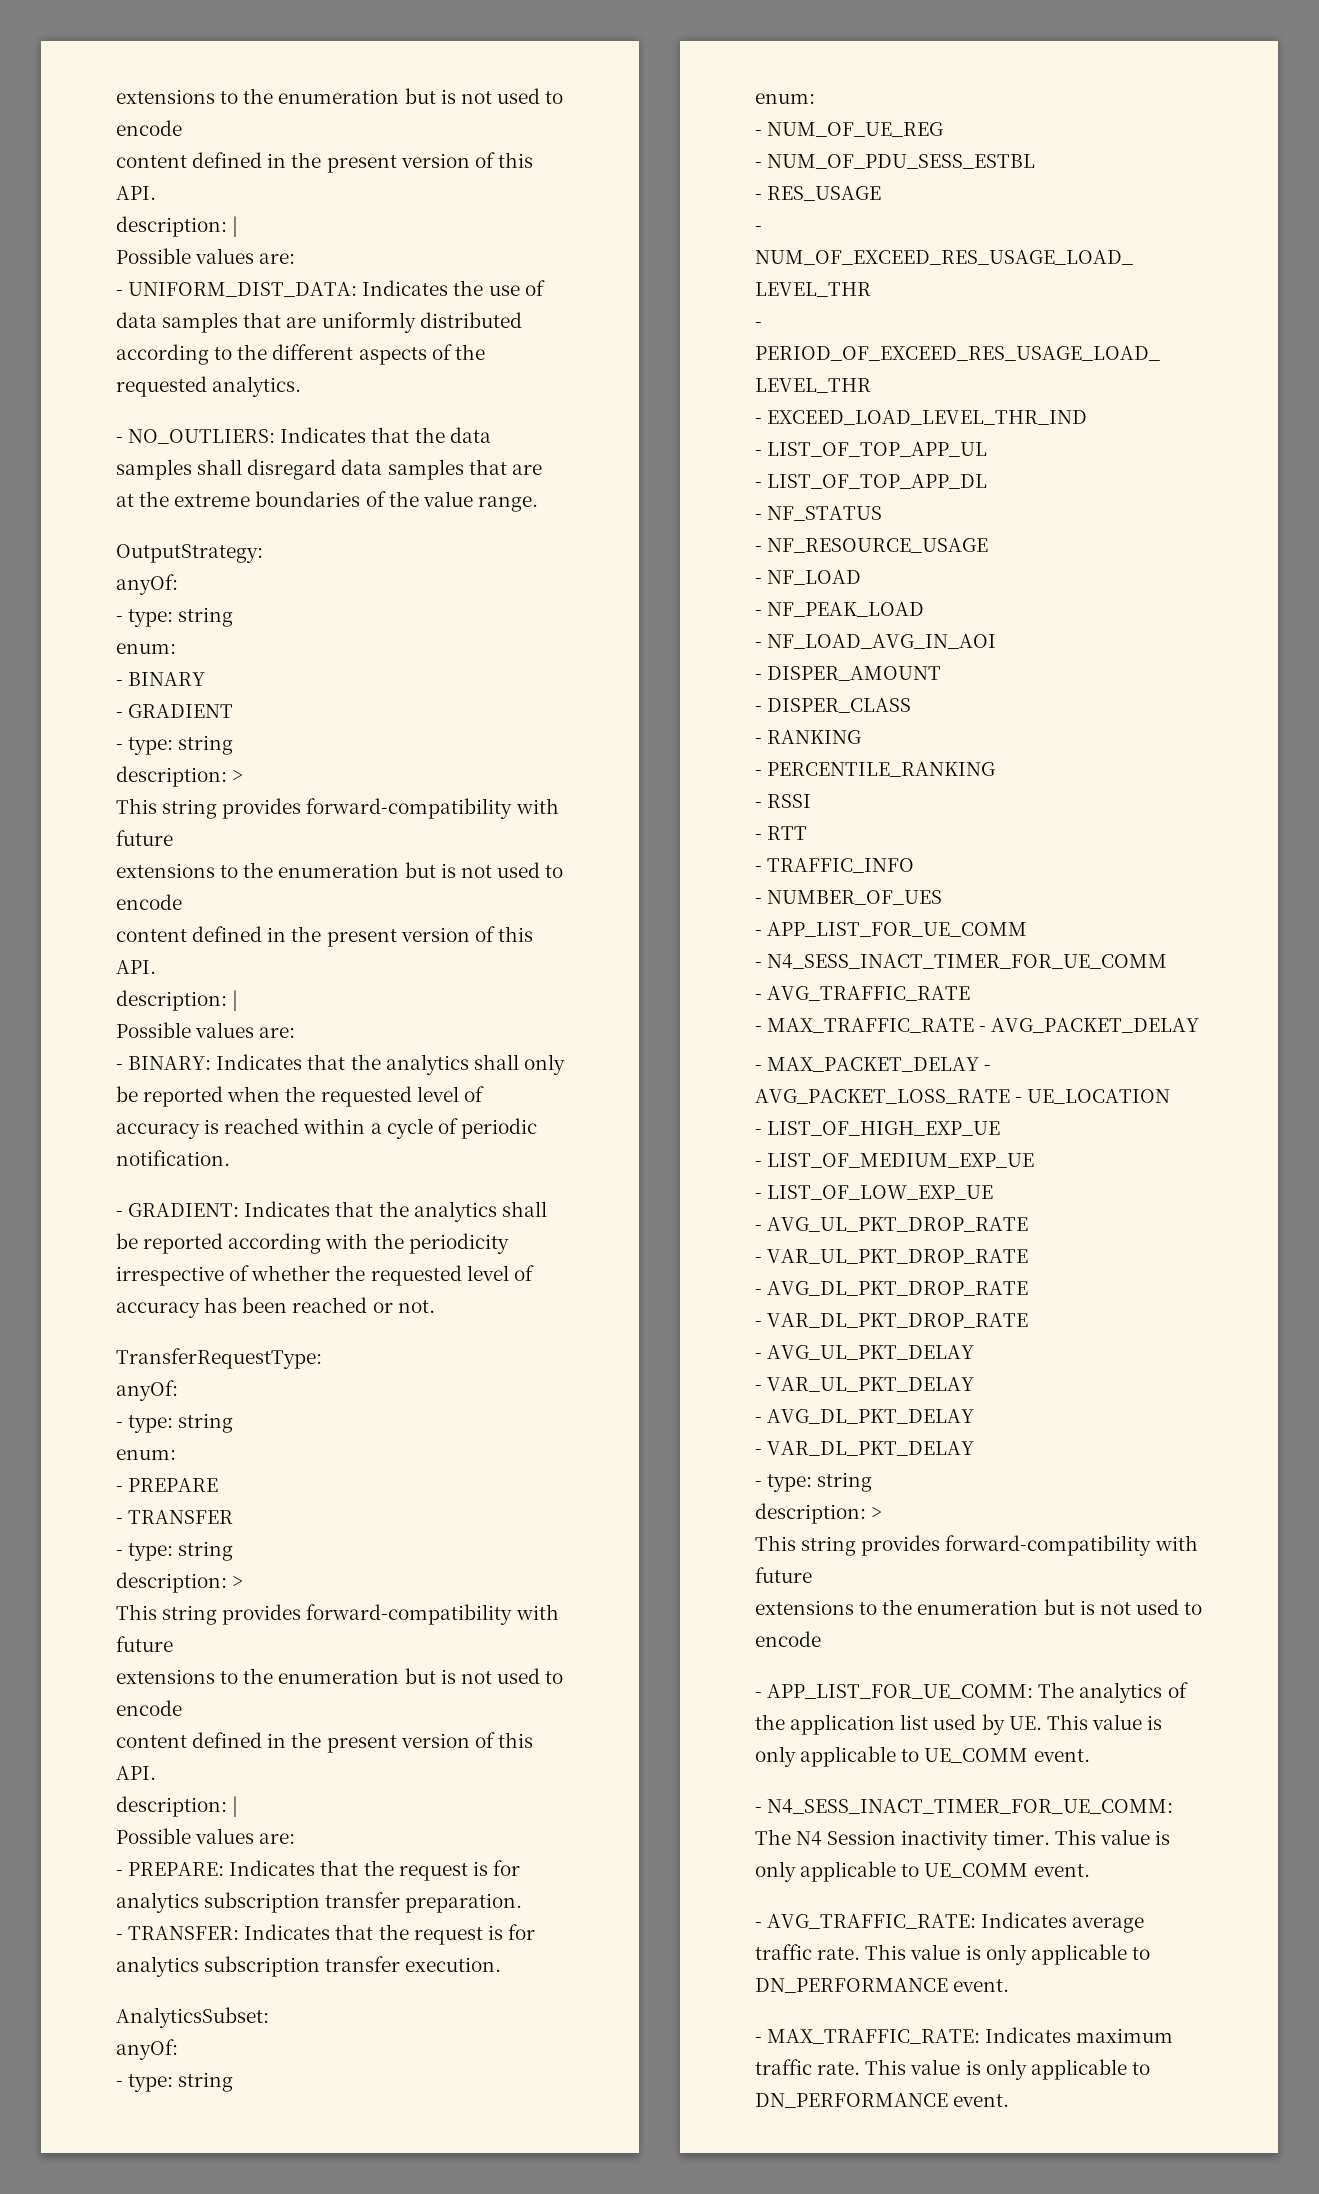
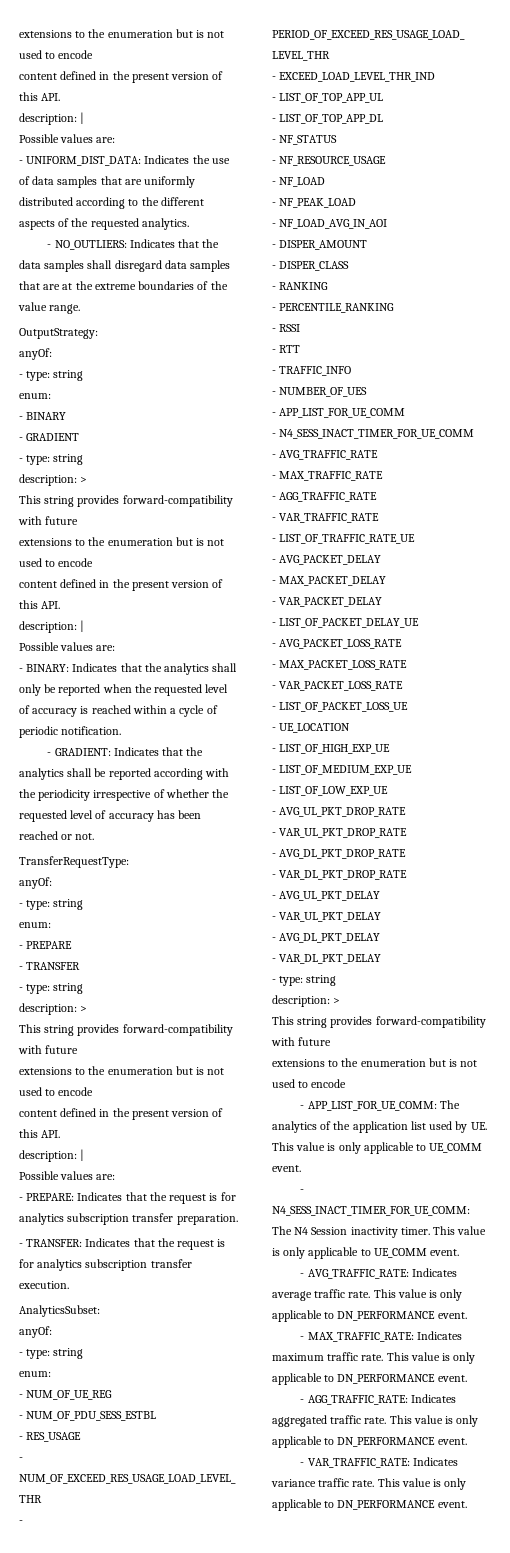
[979,1018,1200,1033] [755,1057,992,1072] [755,1089,1010,1104] - AVG_PACKET_DELAY // - MAX_PACKET_DELAY - AVG_PACKET_LOSS_RATE -> [272,492,378,502] [272,513,380,523] [272,534,416,544] [272,555,382,565] [272,576,387,586] [272,597,383,607] [272,618,420,628] [272,639,403,649] [272,660,408,670] [272,681,404,691] [272,702,409,712] // - AGG_TRAFFIC_RATE // - VAR_TRAFFIC_RATE // - LIST_OF_TRAFFIC_RATE_UE // - AVG_PACKET_DELAY // - MAX_PACKET_DELAY // - VAR_PACKET_DELAY // - LIST_OF_PACKET_DELAY_UE // - AVG_PACKET_LOSS_RATE // - MAX_PACKET_LOSS_RATE // - VAR_PACKET_LOSS_RATE // - LIST_OF_PACKET_LOSS_UE //
(1010, 2100) none -> [300,1394,456,1405] [272,1415,479,1427] [272,1436,467,1448] [300,1457,458,1468] [271,1478,467,1490] [272,1499,467,1511] // - AGG_TRAFFIC_RATE: Indicates aggregated traffic rate. This value is only applicable to DN_PERFORMANCE event. // - VAR_TRAFFIC_RATE: Indicates variance traffic rate. This value is only applicable to DN_PERFORMANCE event.

